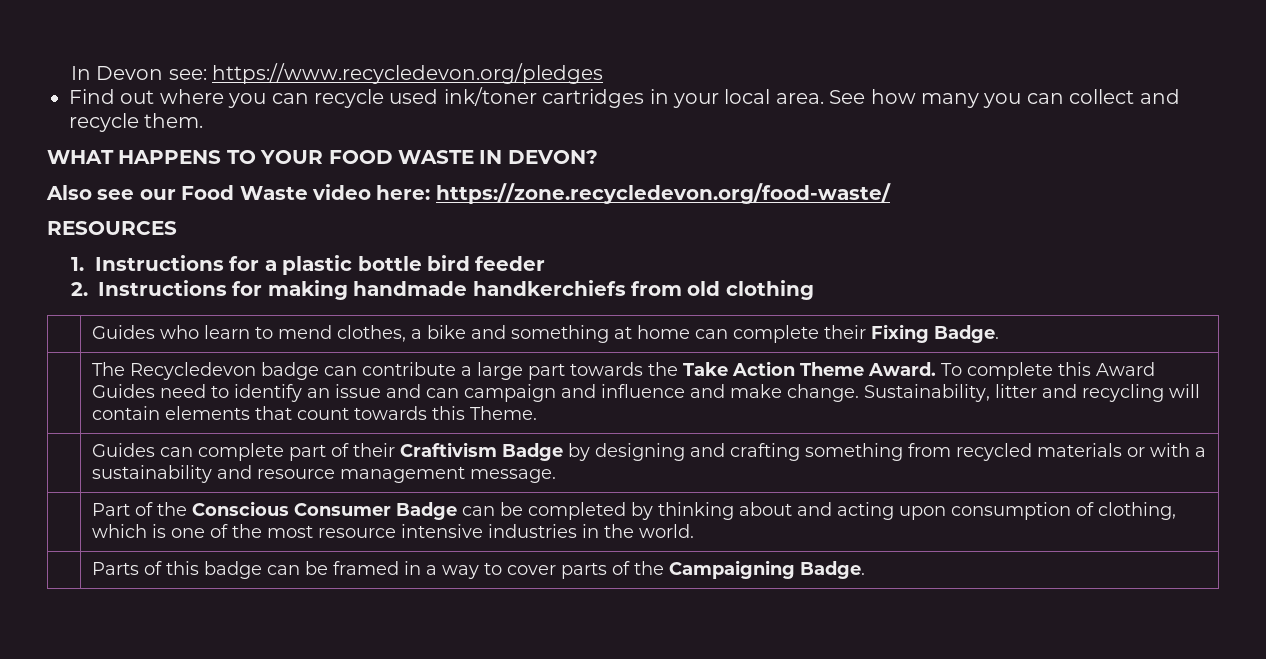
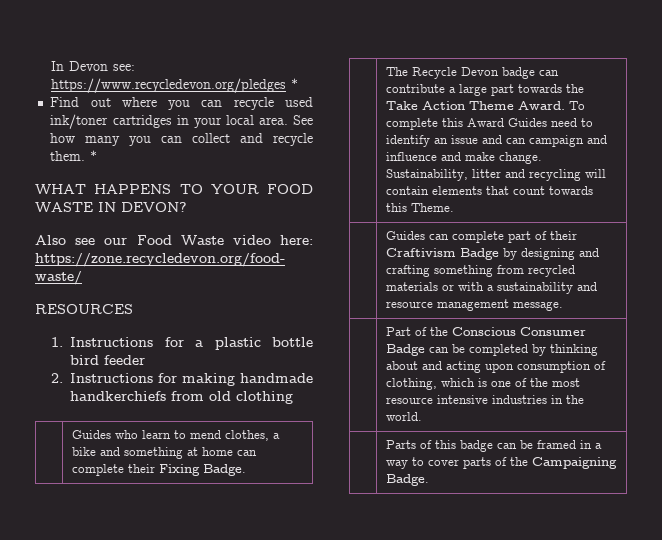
(604, 73) none -> [290,78,298,89] *
(204, 120) none -> [90,150,98,161] *
[129,362,256,380] Recycledevon -> [412,67,500,79] Recycle Devon

